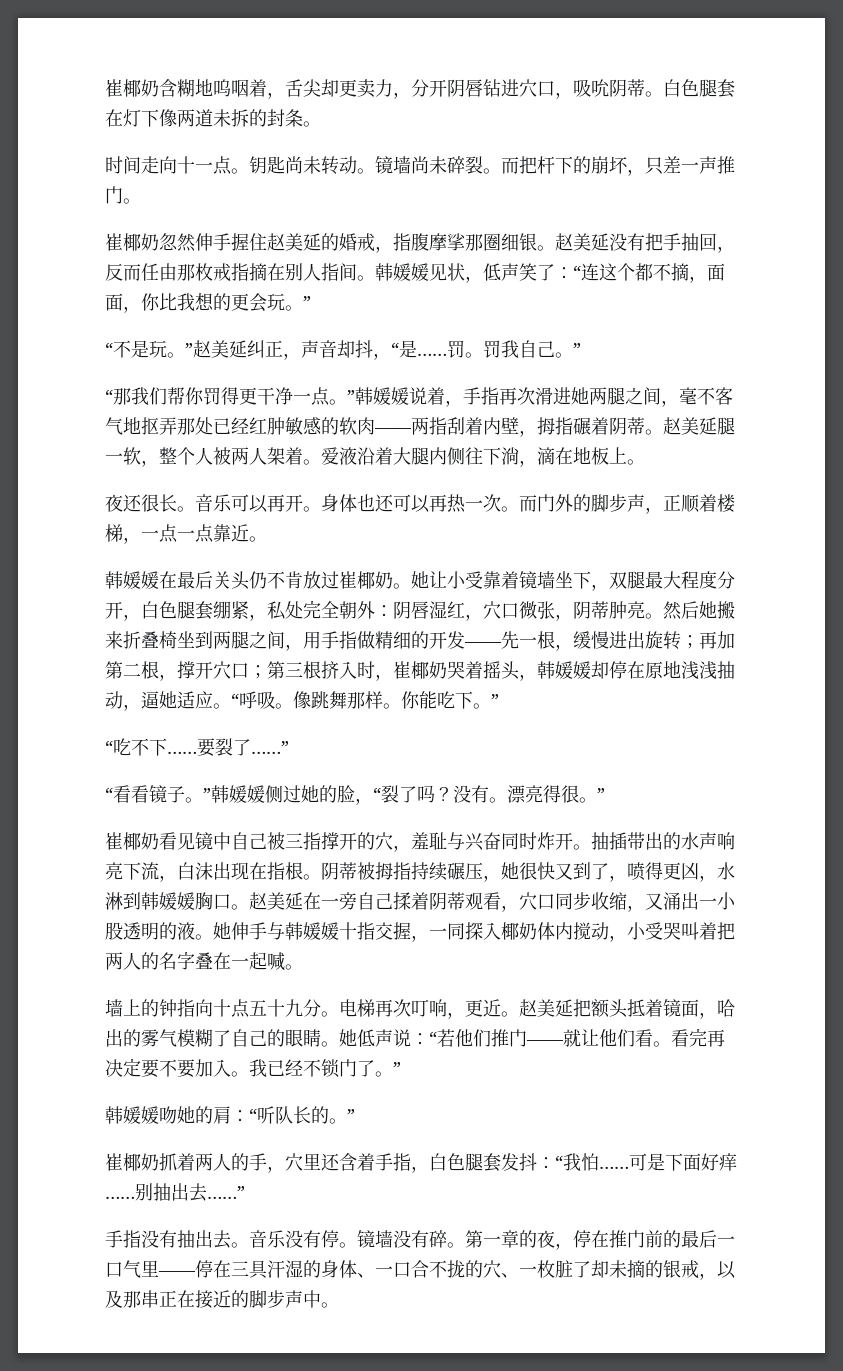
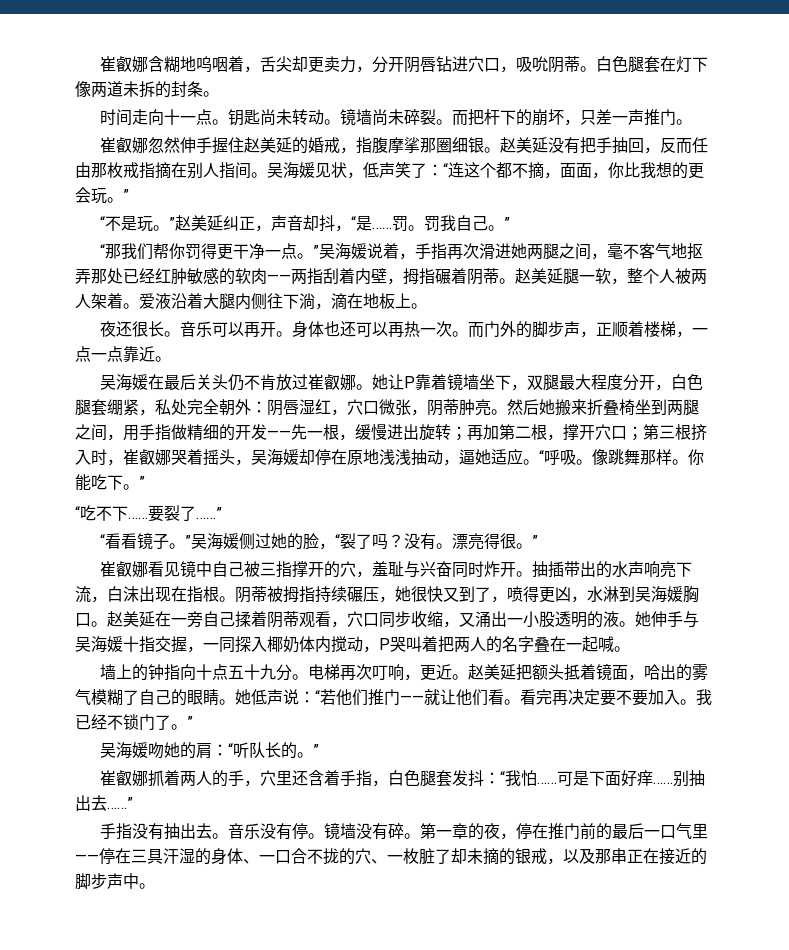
[105,79,159,97] 崔椰奶 -> [100,56,149,73] 崔叡娜
[123,233,159,251] 椰奶 -> [116,137,149,154] 叡娜
[375,263,411,281] 韩媛 -> [267,162,299,178] 吴海
[355,387,391,405] 韩媛 -> [319,243,352,259] 吴海
[105,571,141,589] 韩媛 -> [100,374,133,390] 吴海
[357,571,483,589] 椰奶。她让小受 -> [324,374,416,391] 叡娜。她让P
[411,661,447,679] 椰奶 -> [139,449,171,466] 叡娜
[537,661,573,679] 韩媛 -> [251,449,283,465] 吴海
[211,785,247,803] 韩媛 -> [191,533,224,549] 吴海
[123,832,159,850] 椰奶 -> [116,561,149,578] 叡娜
[141,892,177,910] 韩媛 -> [635,586,667,602] 吴海
[285,922,321,940] 韩媛 -> [75,636,107,652] 吴海
[627,922,663,940] 小受 -> [379,638,390,650] P
[105,1106,141,1124] 韩媛 -> [100,742,133,758] 吴海
[123,1153,159,1171] 椰奶 -> [116,770,149,787] 叡娜

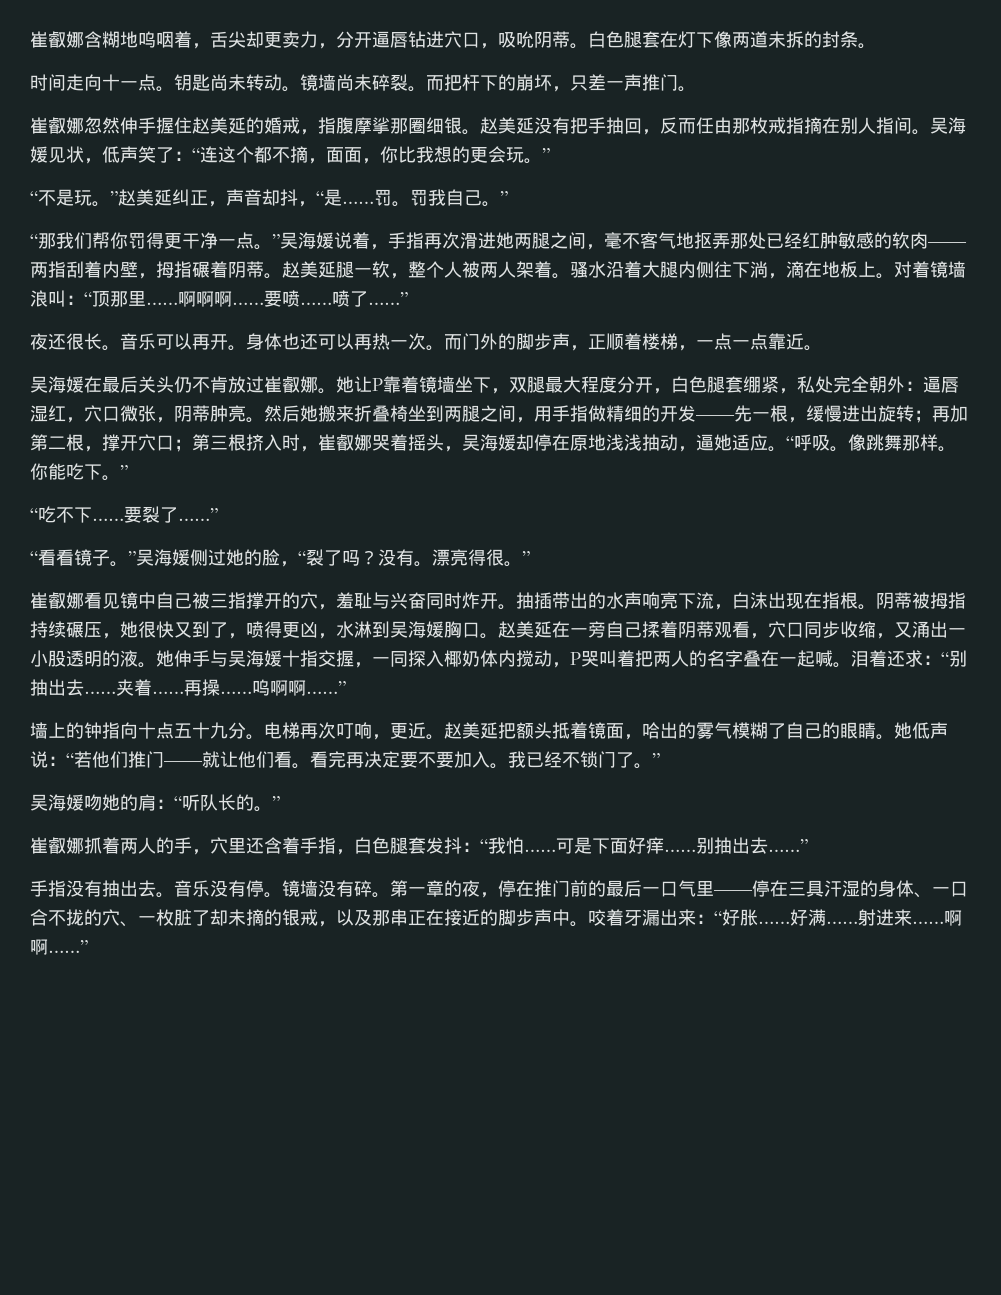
[404,56,421,73] 阴 -> [372,31,390,48] 逼
[139,293,171,309] 爱液 -> [570,261,606,278] 骚水
(427, 306) none -> [894,261,966,278] [30,290,408,307] 对着镜墙浪叫：“顶那里……啊啊啊……要喷……喷了……”
[267,399,283,416] 阴 -> [923,376,941,393] 逼
(630, 649) none -> [851,650,967,667] [30,679,346,696] 泪着还求：“别抽出去……夹着……再操……呜啊啊……”
(155, 886) none -> [588,909,962,926] [30,939,88,955] 咬着牙漏出来：“好胀……好满……射进来……啊啊……”

